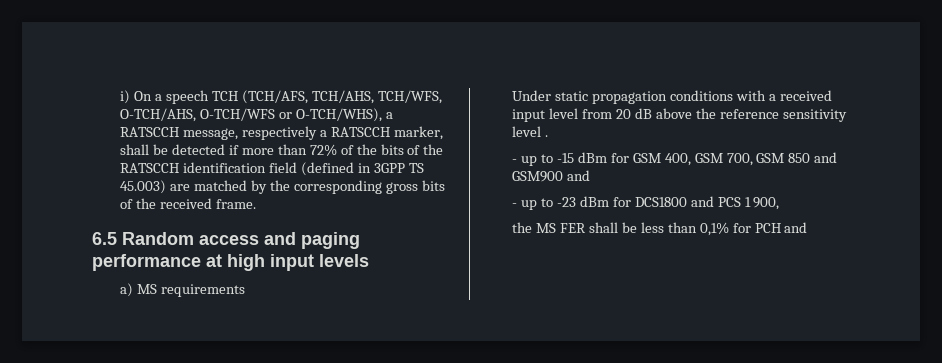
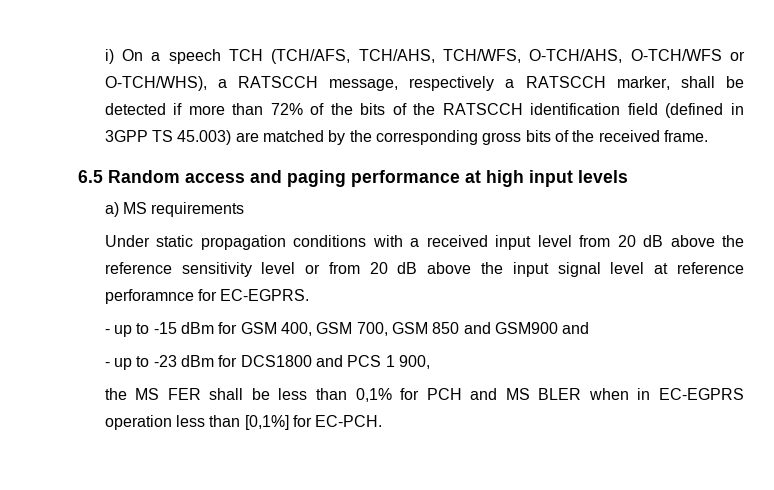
[545,135,549,137] . -> [305,262,744,277] [104,289,310,304] or from 20 dB above the input signal level at reference perforamnce for EC-EGPRS.
(808, 227) none -> [505,388,745,400] [104,415,383,430] MS BLER when in EC-EGPRS operation less than [0,1%] for EC-PCH.

